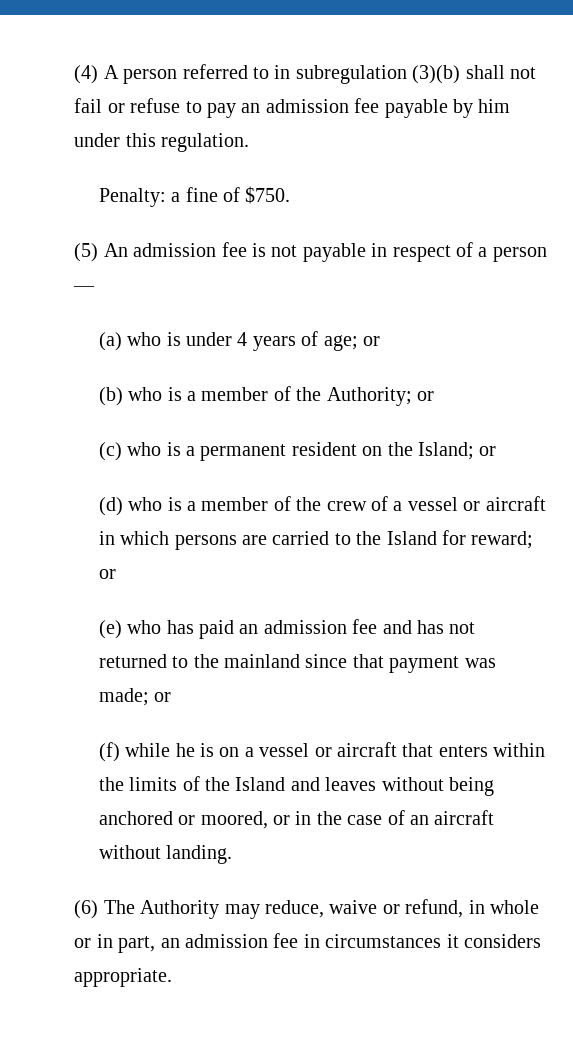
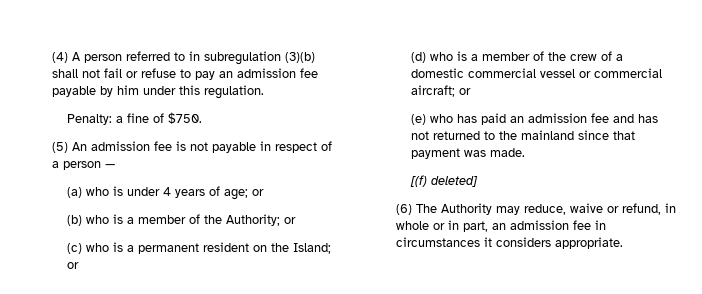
[407,496,546,511] [98,530,534,550] vessel or aircraft in which persons are carried to the Island for reward; -> [411,68,663,78] [411,85,456,97] domestic commercial vessel or commercial aircraft;
[98,688,172,706] [98,742,546,762] [98,776,494,796] [98,810,495,829] [98,845,233,864] made; or // (f) while he is on a vessel or aircraft that enters within the limits of the Island and leaves without being anchored or moored, or in the case of an aircraft without landing. -> [490,148,526,157] [410,175,479,187] made. // [(f) deleted]

